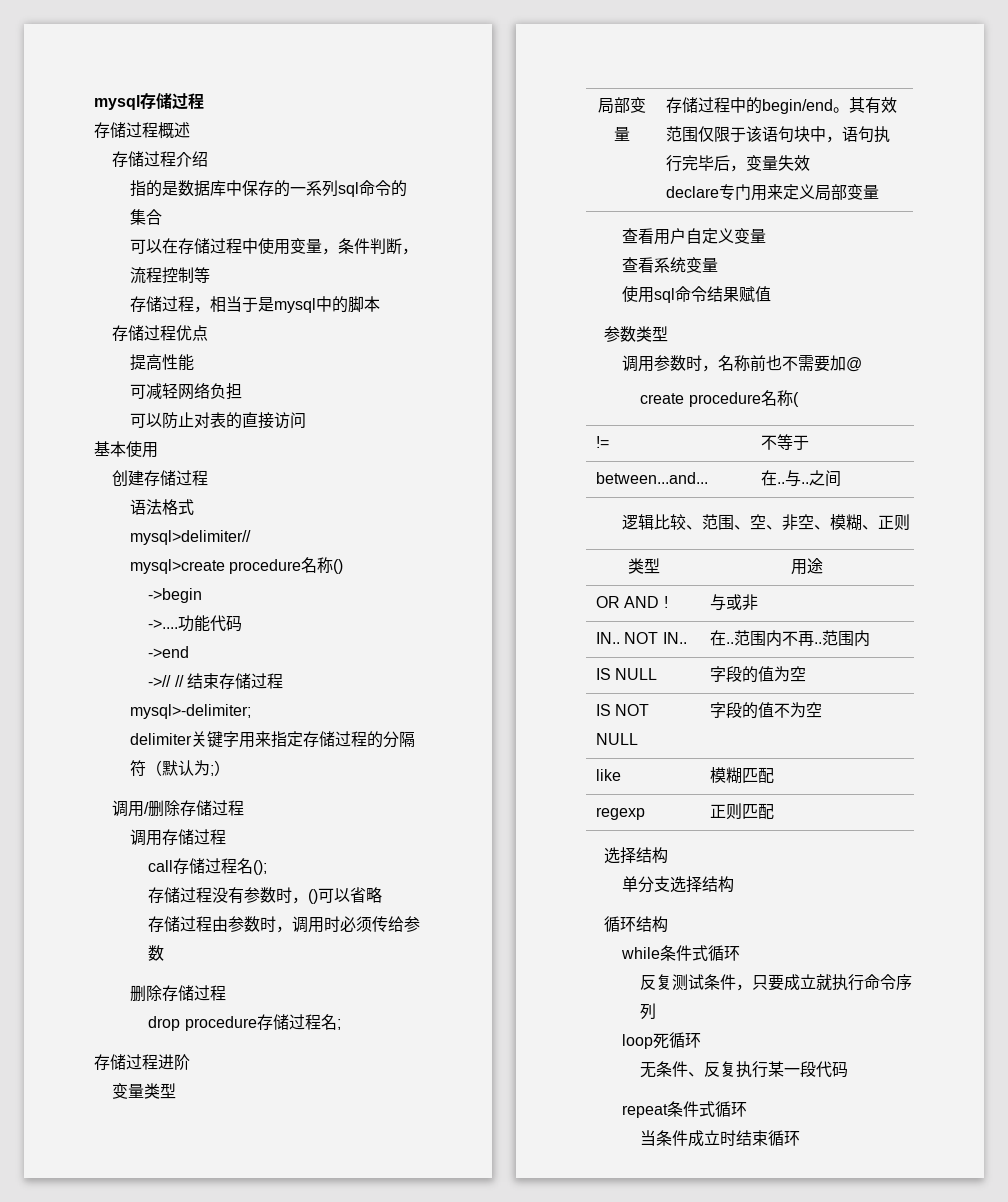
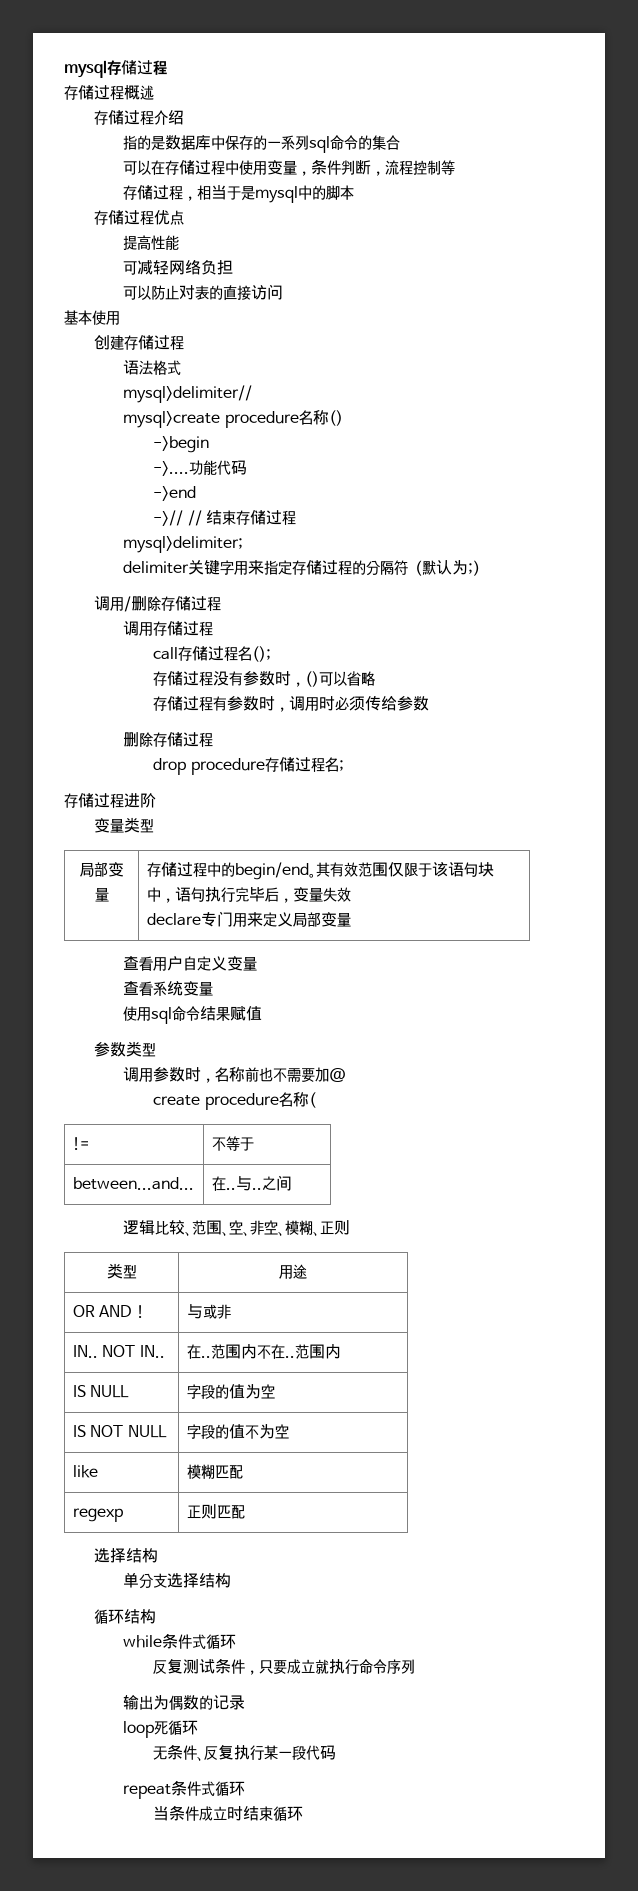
[130,704,252,719] mysql>-delimiter; -> [123,536,244,553] mysql>delimiter;
[212,916,229,932] 由 -> [213,696,228,711] 有
[798,631,815,647] 再 -> [270,1344,285,1359] 在
(657, 1011) none -> [123,1695,246,1710] // 输出为偶数的记录

